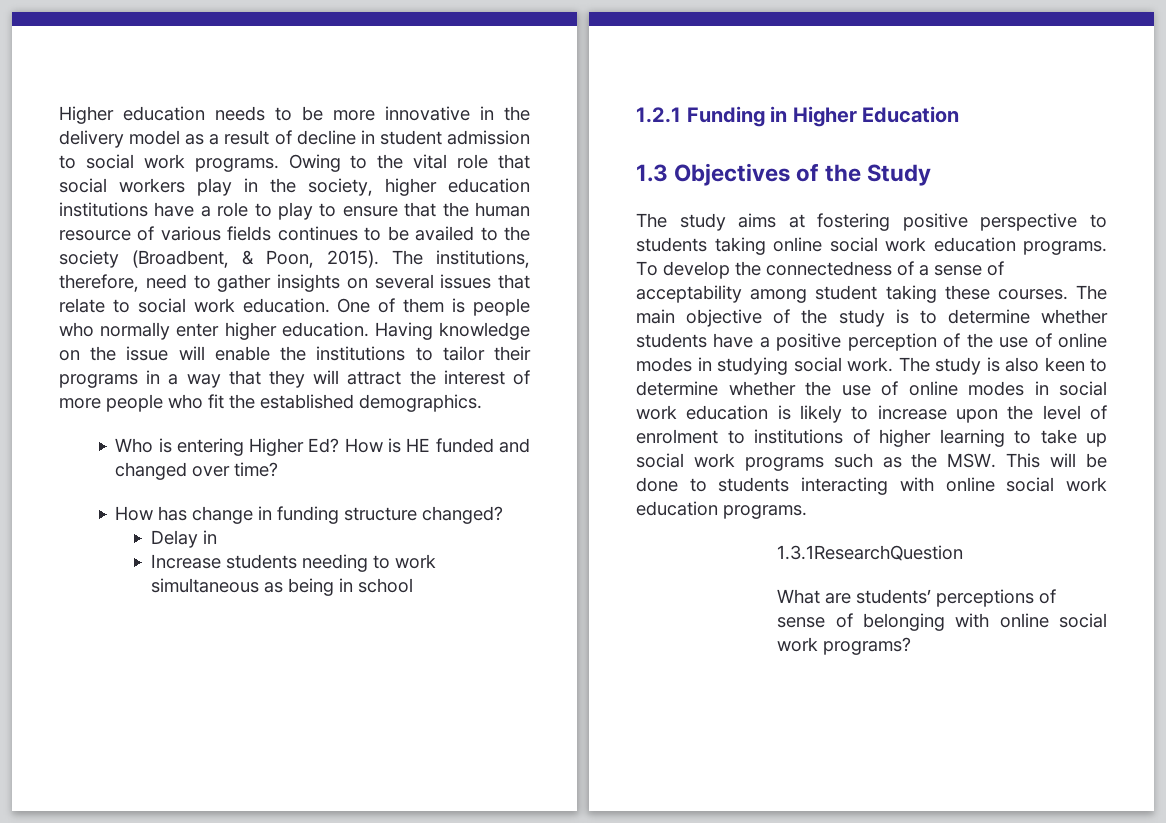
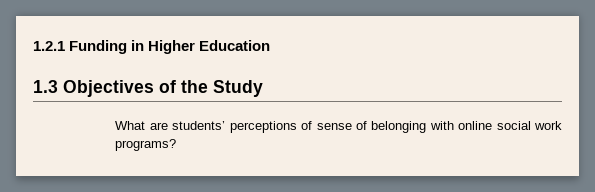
[59,106,530,124] [59,130,530,148] [59,154,531,172] [59,178,530,196] [59,202,530,220] [59,226,531,241] [59,250,530,268] [59,274,530,292] [59,298,531,316] [59,322,530,340] [59,346,531,361] [59,370,530,388] [59,394,482,412] [115,438,530,456] [115,462,279,480] [115,506,504,524] [151,530,218,548] [151,554,437,572] [151,578,414,596] Higher education needs to be more innovative in the delivery model as a result of decline in student admission to social work programs. Owing to the vital role that social workers play in the society, higher education institutions have a role to play to ensure that the human resource of various fields continues to be availed to the society (Broadbent, & Poon, 2015). The institutions, therefore, need to gather insights on several issues that relate to social work education. One of them is people who normally enter higher education. Having knowledge on the issue will enable the institutions to tailor their programs in a way that they will attract the interest of more people who fit the established demographics. // Who is entering Higher Ed? How is HE funded and changed over time? // How has change in funding structure changed? // Delay in // Increase students needing to work simultaneous as being in school // -> (33, 46) none
[636,213,1107,231] [636,237,1107,255] [636,261,1004,279] [636,285,1107,303] [636,309,1108,327] [636,333,1107,351] [636,357,1107,375] [636,381,1107,396] [636,405,1107,423] [636,429,1107,447] [636,453,1107,471] [636,477,1107,495] [636,501,807,519] [777,545,964,561] // The study aims at fostering positive perspective to students taking online social work education programs. To develop the connectedness of a sense of acceptability among student taking these courses. The main objective of the study is to determine whether students have a positive perception of the use of online modes in studying social work. The study is also keen to determine whether the use of online modes in social work education is likely to increase upon the level of enrolment to institutions of higher learning to take up social work programs such as the MSW. This will be done to students interacting with online social work education programs. // 1.3.1ResearchQuestion -> (263, 88) none

